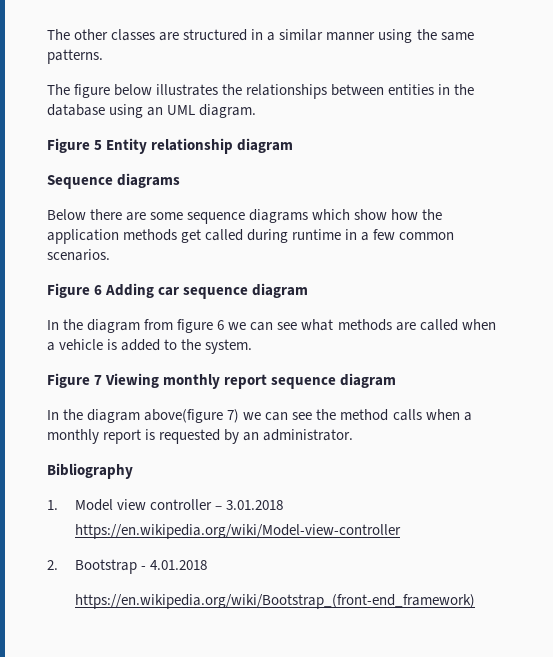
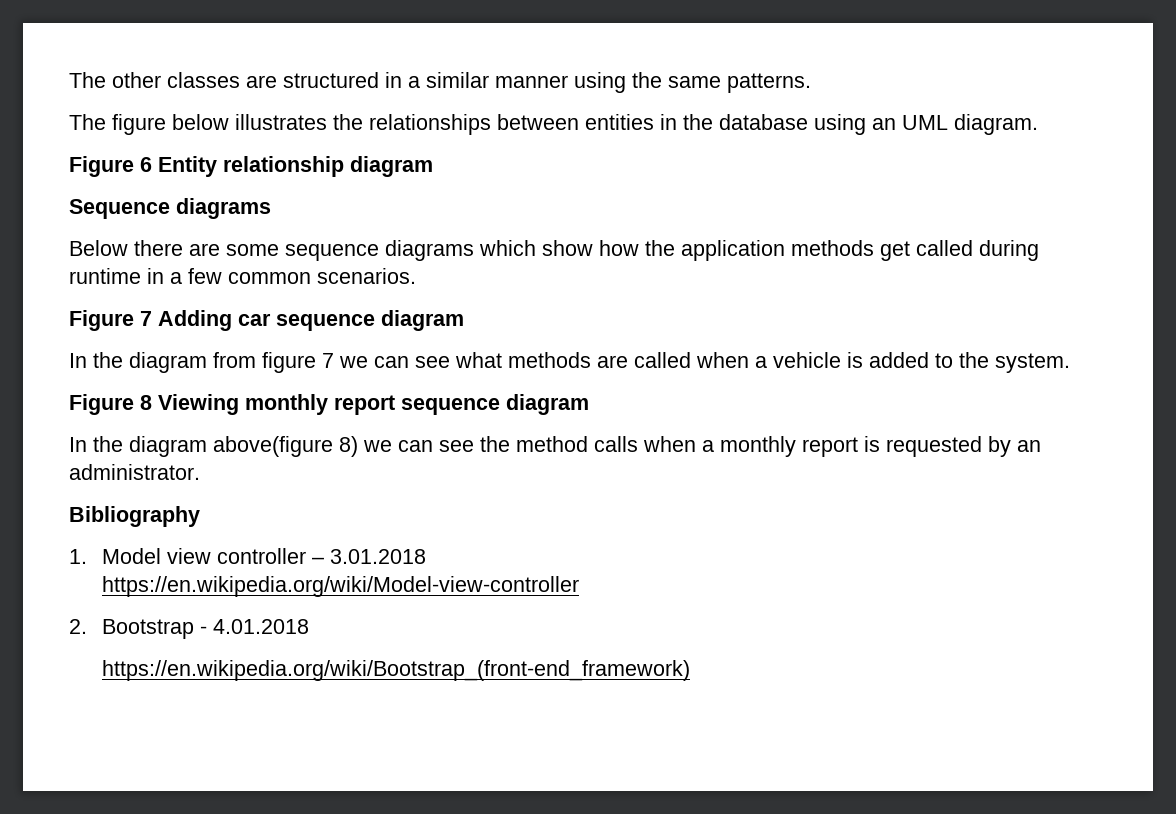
[94,140,103,150] 5 -> [140,157,152,172] 6
[94,285,103,295] 6 -> [140,311,152,326] 7
[217,320,225,330] 6 -> [322,353,334,368] 7
[94,375,103,385] 7 -> [140,395,152,410] 8
[227,409,240,423] 7) -> [339,436,358,457] 8)

